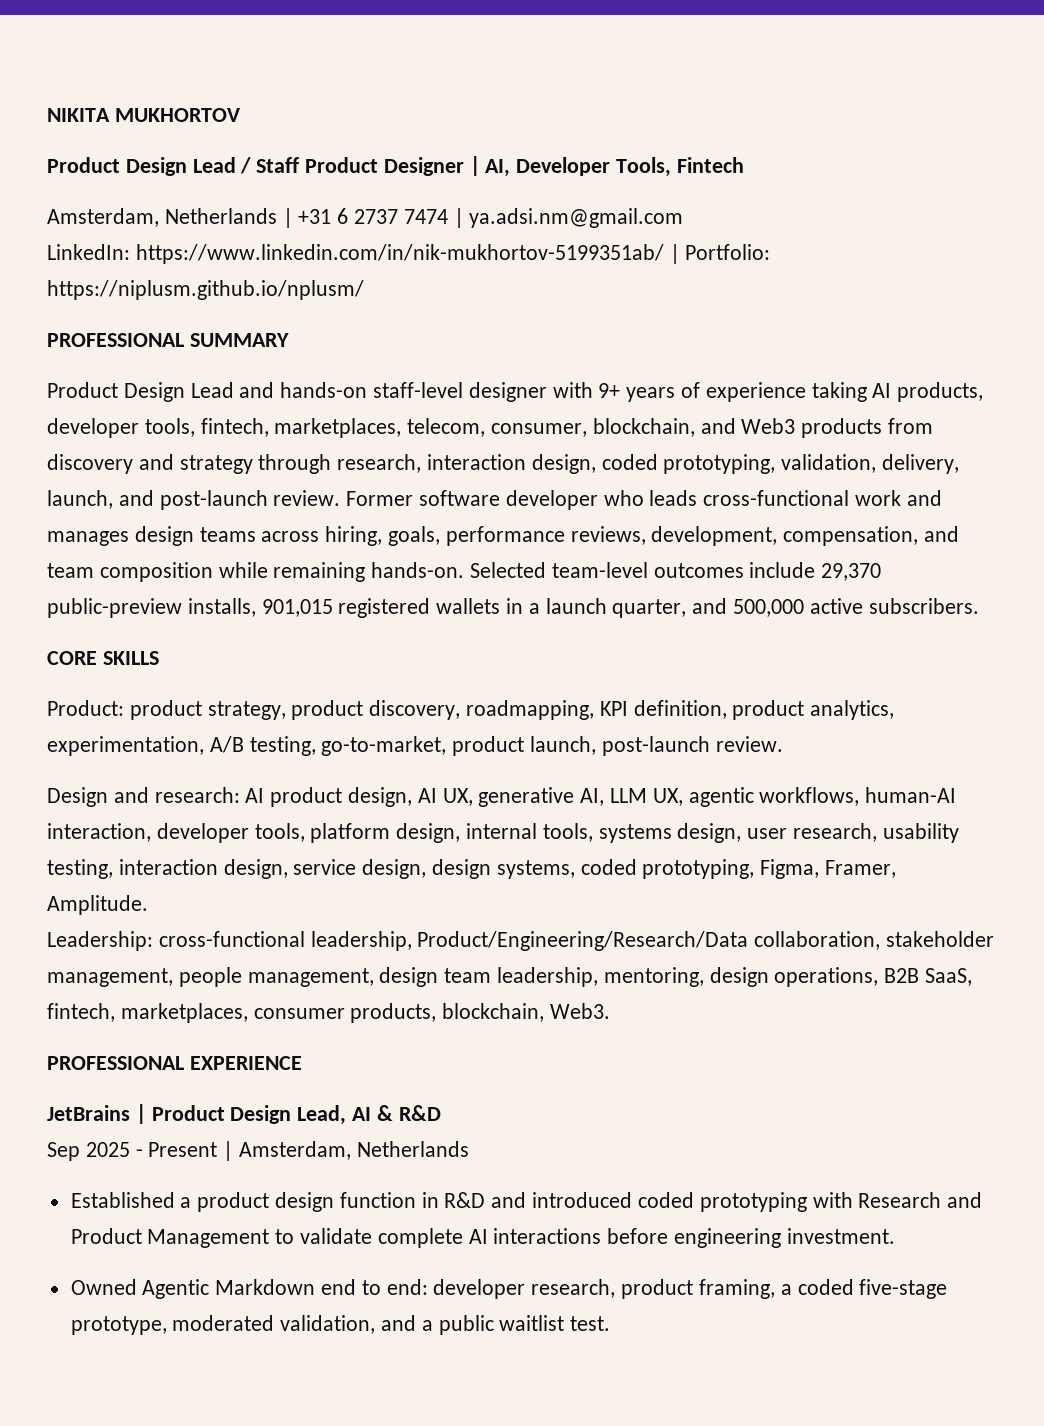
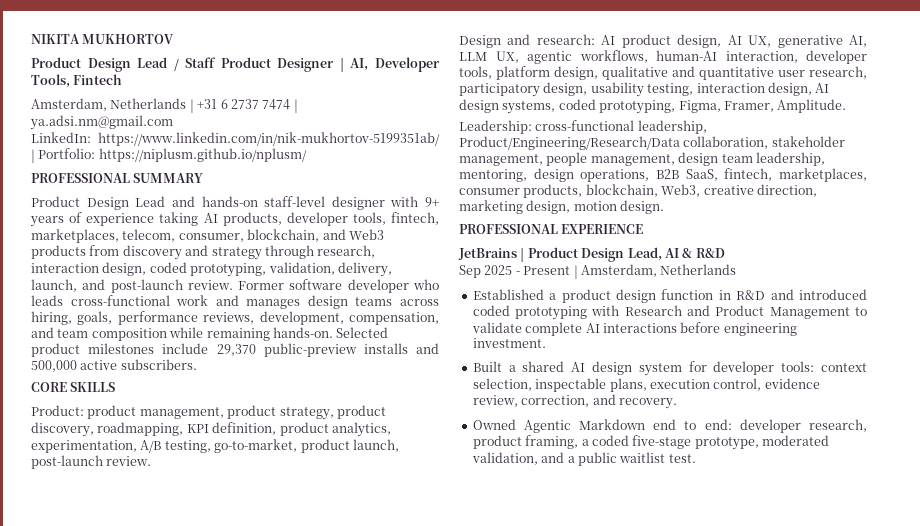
[551,562,744,578] team-level outcomes -> [31,343,155,357] product milestones
[187,598,687,618] installs, 901,015 registered wallets in a launch quarter, -> [363,343,408,354] installs
(202, 710) none -> [139,405,277,419] management, product
[466,823,878,843] internal tools, systems design, user research, -> [602,66,867,80] [459,82,588,97] qualitative and quantitative user research, participatory design,
[293,859,427,879] service design, -> [815,83,830,93] AI
[550,1003,611,1019] Web3. -> [661,184,817,197] [459,200,665,214] Web3, creative direction, marketing design, motion design.
(895, 1236) none -> [472,361,867,376] [472,378,820,392] [472,394,677,409] // Built a shared AI design system for developer tools: context selection, inspectable plans, execution control, evidence review, correction, and recovery.

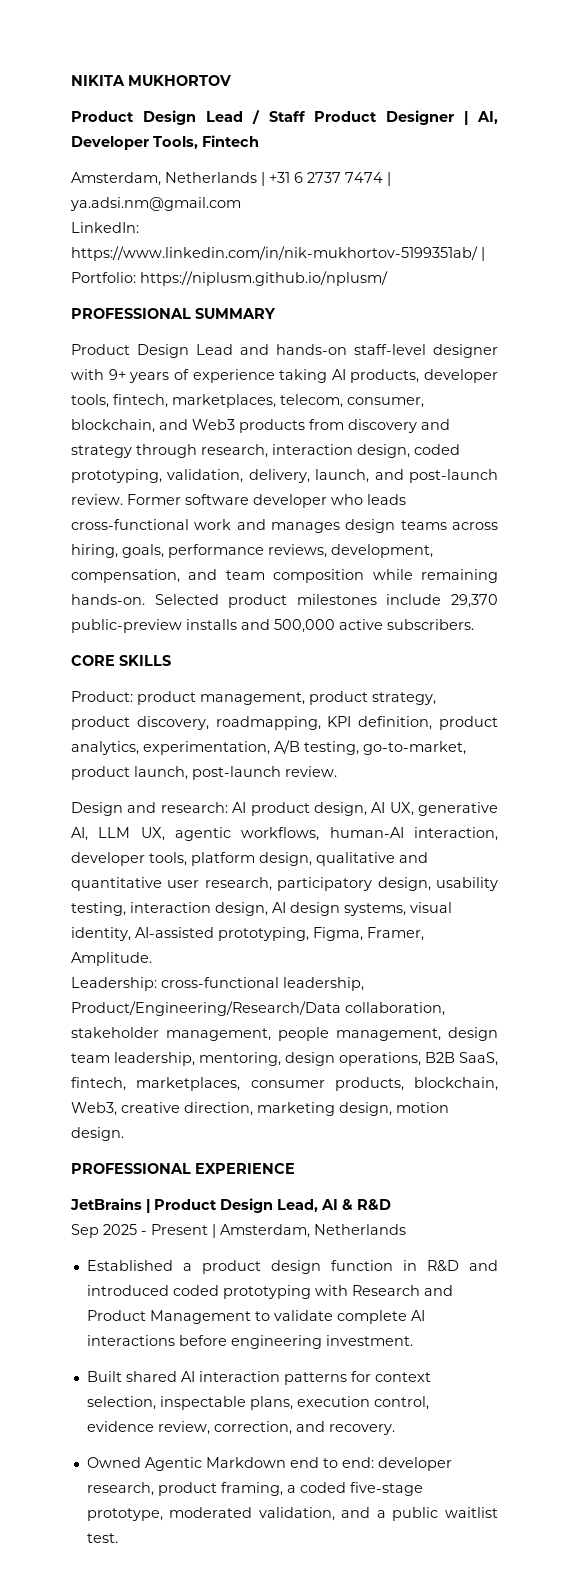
[558,99,596,110] coded -> [410,902,452,913] [71,927,214,941] visual identity, AI-assisted
[508,365,516,372] a -> (122, 1376) none
[591,361,815,376] design system for developer tools: -> [198,1371,371,1385] interaction patterns for

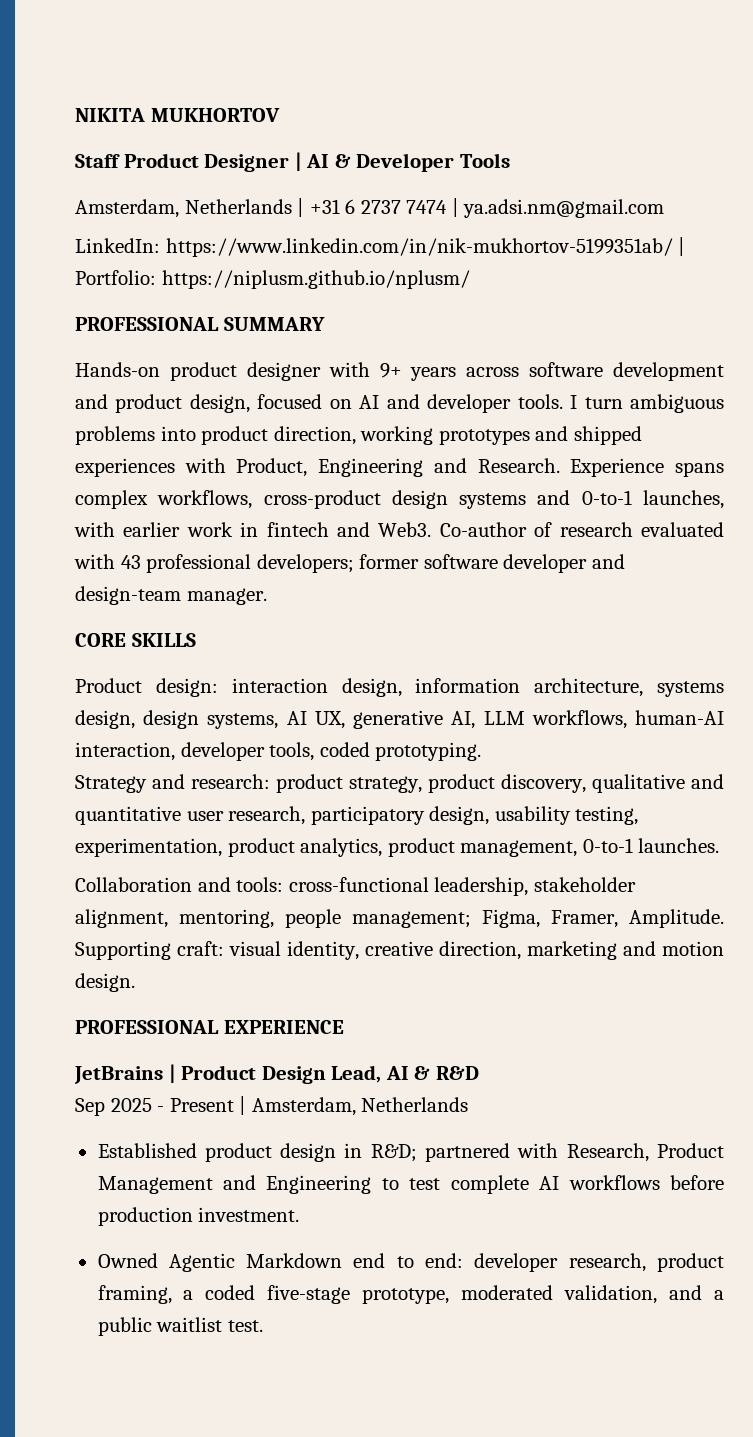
[71,110,498,125] [71,135,259,150] Product Design Lead / Staff Product Designer | AI, Developer Tools, Fintech -> [75,152,510,172] Staff Product Designer | AI & Developer Tools
[71,344,498,358] [71,369,498,383] [71,394,424,408] [71,419,450,433] [71,444,460,458] [71,469,498,483] [71,494,406,508] [71,519,498,533] [71,544,433,558] [71,569,498,583] [71,594,498,608] [71,619,474,633] [71,655,171,666] [71,691,436,705] [71,716,499,730] [71,740,466,755] [71,766,337,780] [71,802,367,816] Product Design Lead and hands-on staff-level designer with 9+ years of experience taking AI products, developer tools, fintech, marketplaces, telecom, consumer, blockchain, and Web3 products from discovery and strategy through research, interaction design, coded prototyping, validation, delivery, launch, and post-launch review. Former software developer who leads cross-functional work and manages design teams across hiring, goals, performance reviews, development, compensation, and team composition while remaining hands-on. Selected product milestones include 29,370 public-preview installs and 500,000 active subscribers. // CORE SKILLS // Product: product management, product strategy, product discovery, roadmapping, KPI definition, product analytics, experimentation, A/B testing, go-to-market, product launch, post-launch review. // Design and research: AI product design, -> [75,362,724,381] [75,394,724,413] [75,426,642,445] [75,458,724,477] [75,490,724,509] [74,522,724,537] [74,554,625,573] [75,586,267,605] [75,633,196,647] [75,678,724,697] [75,710,279,729] Hands-on product designer with 9+ years across software development and product design, focused on AI and developer tools. I turn ambiguous problems into product direction, working prototypes and shipped experiences with Product, Engineering and Research. Experience spans complex workflows, cross-product design systems and 0-to-1 launches, with earlier work in fintech and Web3. Co-author of research evaluated with 43 professional developers; former software developer and design-team manager. // CORE SKILLS // Product design: interaction design, information architecture, systems design, design systems,
[140,827,231,841] UX, agentic -> (525, 718) none
[191,852,312,866] platform design, -> [319,742,482,761] [75,774,586,793] coded prototyping. // Strategy and research: product strategy, product discovery,
[130,902,452,916] [71,927,424,941] [71,952,152,966] [71,977,364,991] [71,1001,445,1016] [71,1027,498,1041] [71,1052,498,1066] [71,1077,498,1091] [71,1102,117,1116] interaction design, AI design systems, visual identity, AI-assisted prototyping, Figma, Framer, Amplitude. // Leadership: cross-functional leadership, Product/Engineering/Research/Data collaboration, stakeholder management, people management, design team leadership, mentoring, design operations, B2B SaaS, fintech, marketplaces, consumer products, blockchain, Web3, -> [75,838,720,857] [75,877,636,896] [75,909,724,928] [75,941,359,960] experimentation, product analytics, product management, 0-to-1 launches. // Collaboration and tools: cross-functional leadership, stakeholder alignment, mentoring, people management; Figma, Framer, Amplitude. Supporting craft: visual identity,
[339,1102,392,1116] design, -> [623,941,656,956] and
[182,1263,192,1271] a -> (197, 1150) none
[330,1260,499,1272] [86,1285,453,1299] [86,1310,425,1324] [86,1335,413,1349] [86,1371,431,1385] [86,1396,429,1410] [86,1421,395,1435] function in R&D and introduced coded prototyping with Research and Product Management to validate complete AI interactions before engineering investment. // Built shared AI interaction patterns for context selection, inspectable plans, execution control, evidence review, correction, and recovery. -> [344,1143,725,1162] [97,1175,725,1194] [97,1207,300,1226] in R&D; partnered with Research, Product Management and Engineering to test complete AI workflows before production investment.

